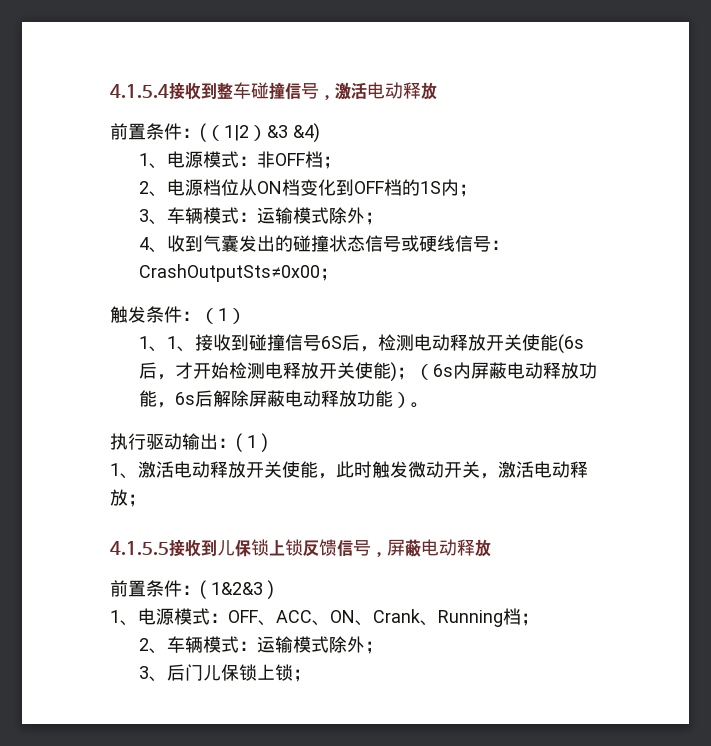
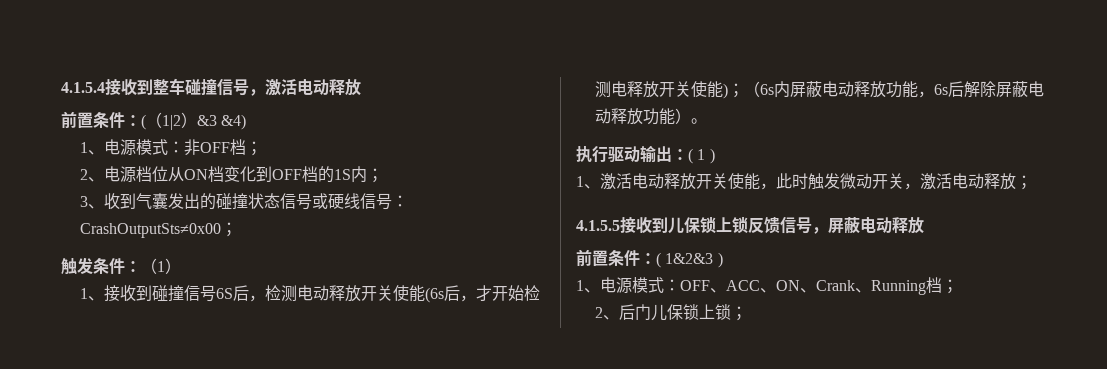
[167,207,384,225] [139,237,168,253] 车辆模式：运输模式除外； // 4、 -> (105, 206) none
[167,336,196,352] 1、 -> (105, 298) none
[167,636,384,654] [139,666,168,682] 车辆模式：运输模式除外； // 3、 -> (620, 317) none

